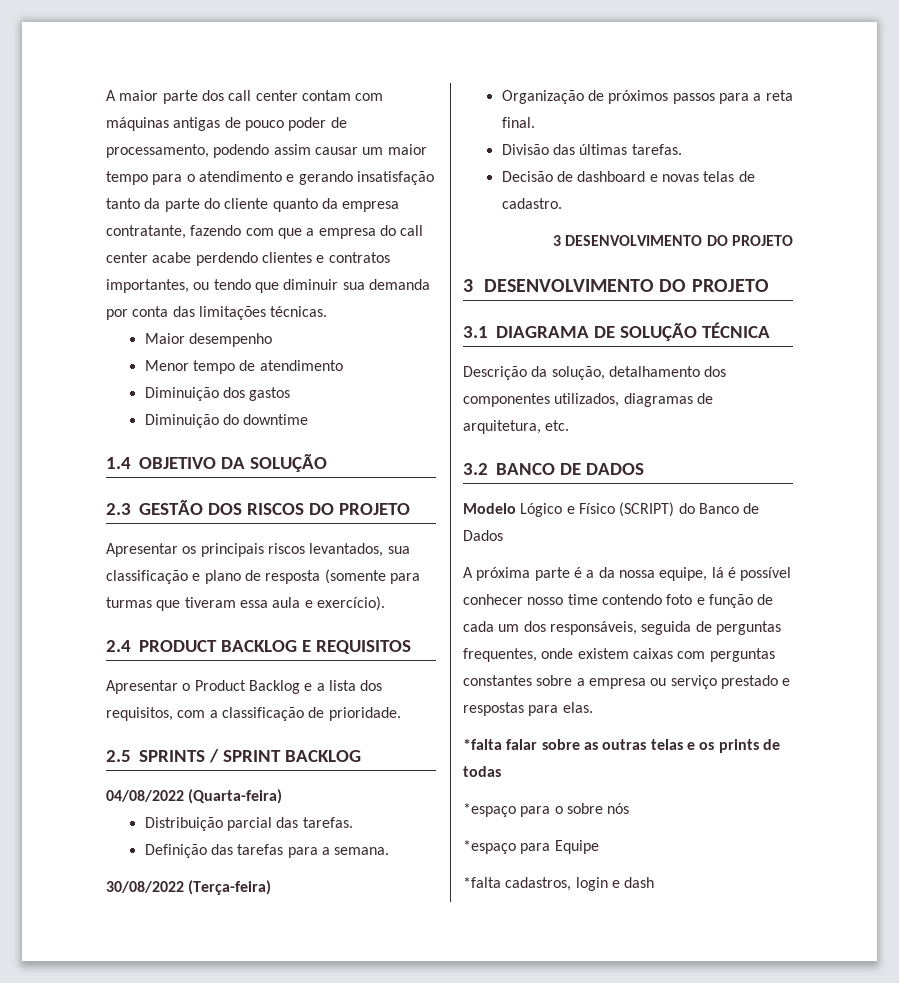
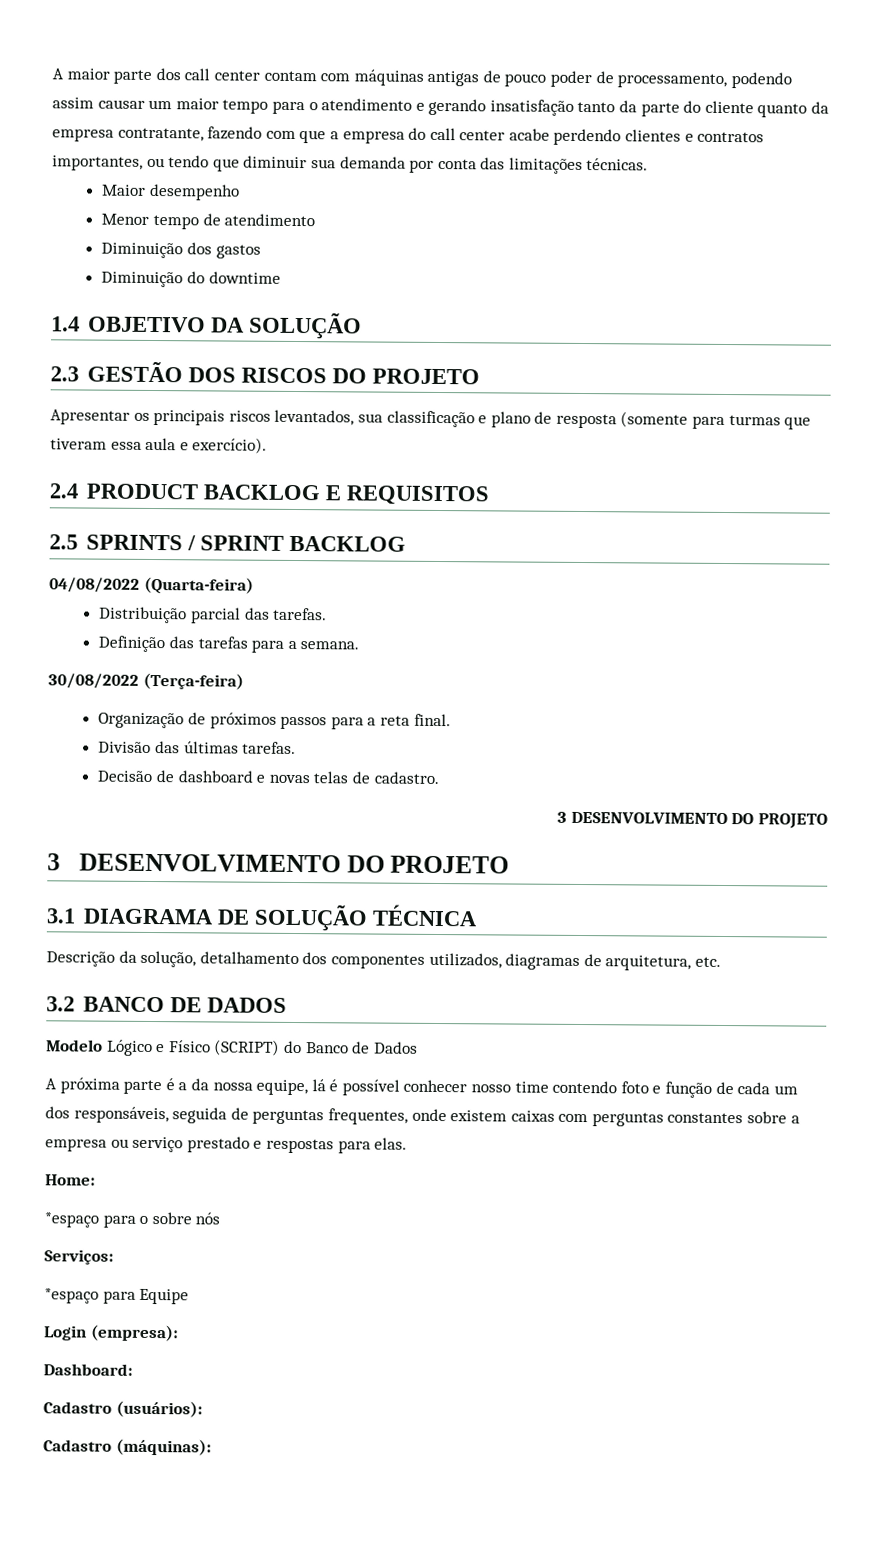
[106,680,383,694] [106,707,401,721] // Apresentar o Product Backlog e a lista dos requisitos, com a classificação de prioridade. -> (489, 495) none
[463,739,780,753] [463,766,501,777] *falta falar sobre as outras telas e os prints de todas -> [45,1174,96,1186] Home:
(630, 808) none -> [44,1249,114,1265] // Serviços:
[463,877,655,891] *falta cadastros, login e dash -> [44,1324,179,1342] [43,1363,133,1376] [43,1400,203,1418] [43,1438,212,1456] Login (empresa): // Dashboard: // Cadastro (usuários): // Cadastro (máquinas):

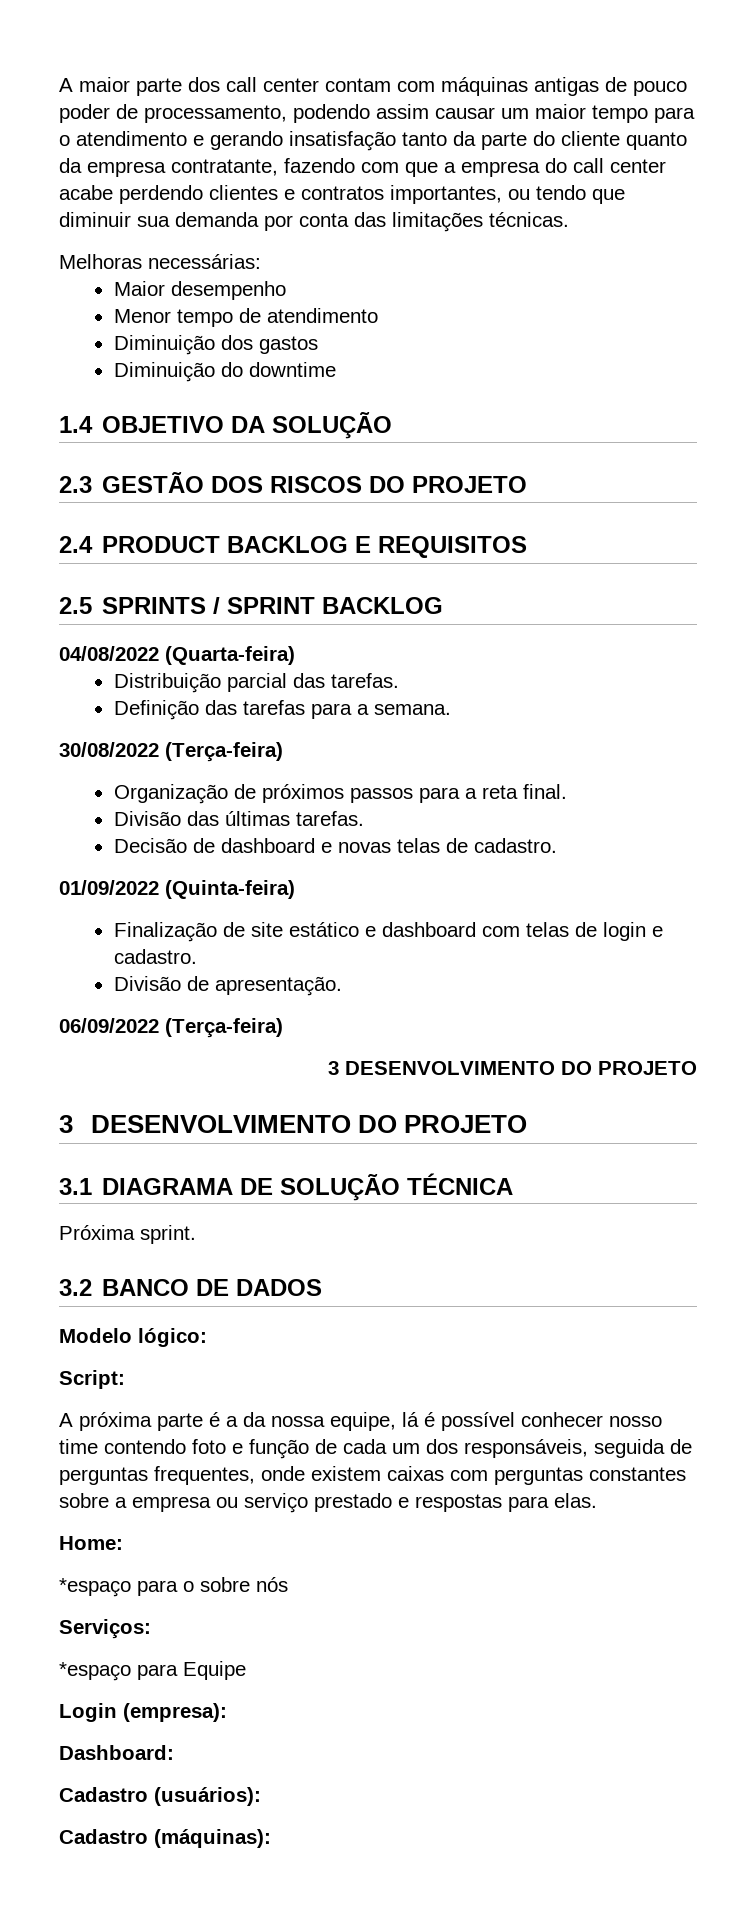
(649, 164) none -> [59,254,261,269] // Melhoras necessárias:
[50,409,812,430] [50,437,268,454] // Apresentar os principais riscos levantados, sua classificação e plano de resposta (somente para turmas que tiveram essa aula e exercício). -> (528, 484) none
(439, 778) none -> [59,880,295,899] [113,922,663,942] [113,949,197,964] [113,976,342,996] [59,1018,283,1038] // 01/09/2022 (Quinta-feira) // Finalização de site estático e dashboard com telas de login e cadastro. // Divisão de apresentação. // 06/09/2022 (Terça-feira)
[46,950,721,971] Descrição da solução, detalhamento dos componentes utilizados, diagramas de arquitetura, etc. -> [59,1225,196,1244] Próxima sprint.
[106,1039,418,1057] Lógico e Físico (SCRIPT) do Banco de Dados -> [138,1328,207,1347] [59,1370,125,1389] lógico: // Script:

